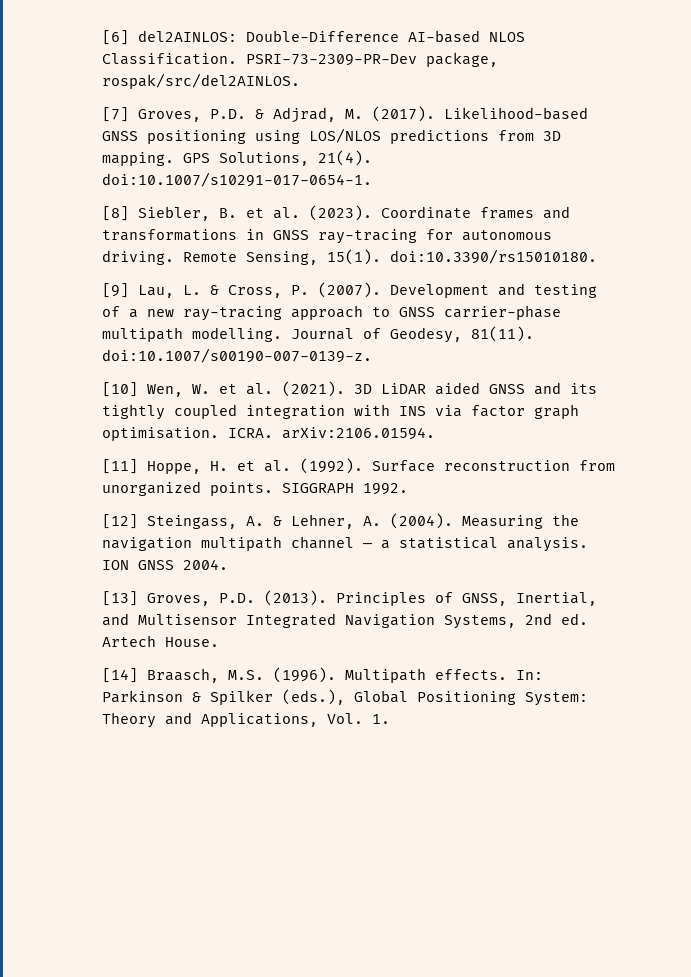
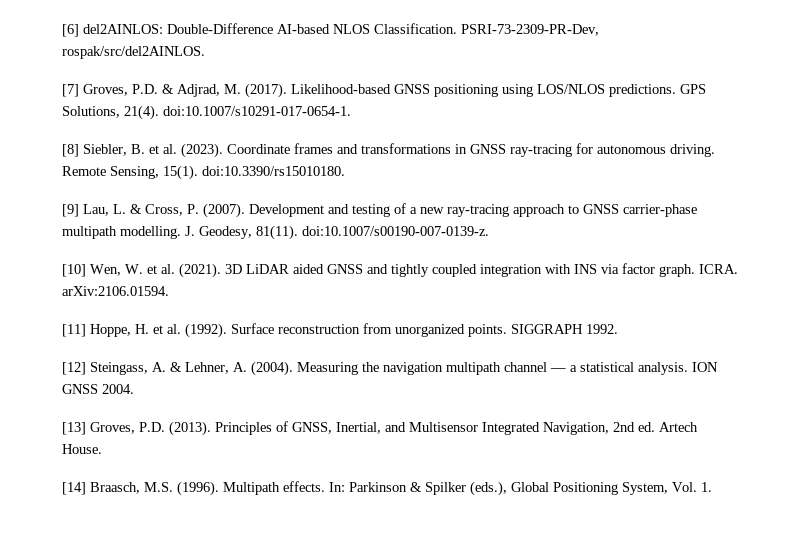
[245,52,498,67] PSRI-73-2309-PR-Dev package, -> [460,24,599,36] PSRI-73-2309-PR-Dev,
[389,129,561,144] [101,152,174,166] predictions from 3D mapping. -> [608,84,676,97] predictions.
[290,328,381,340] Journal of -> [184,226,195,236] J.
[569,383,597,394] its -> (388, 269) none
[533,404,579,419] [101,427,219,441] graph optimisation. -> [658,264,695,277] graph.
[344,614,516,629] Navigation Systems, -> [542,422,609,435] Navigation,
[524,692,588,706] [101,712,318,728] System: Theory and Applications, -> [621,482,668,495] System,

